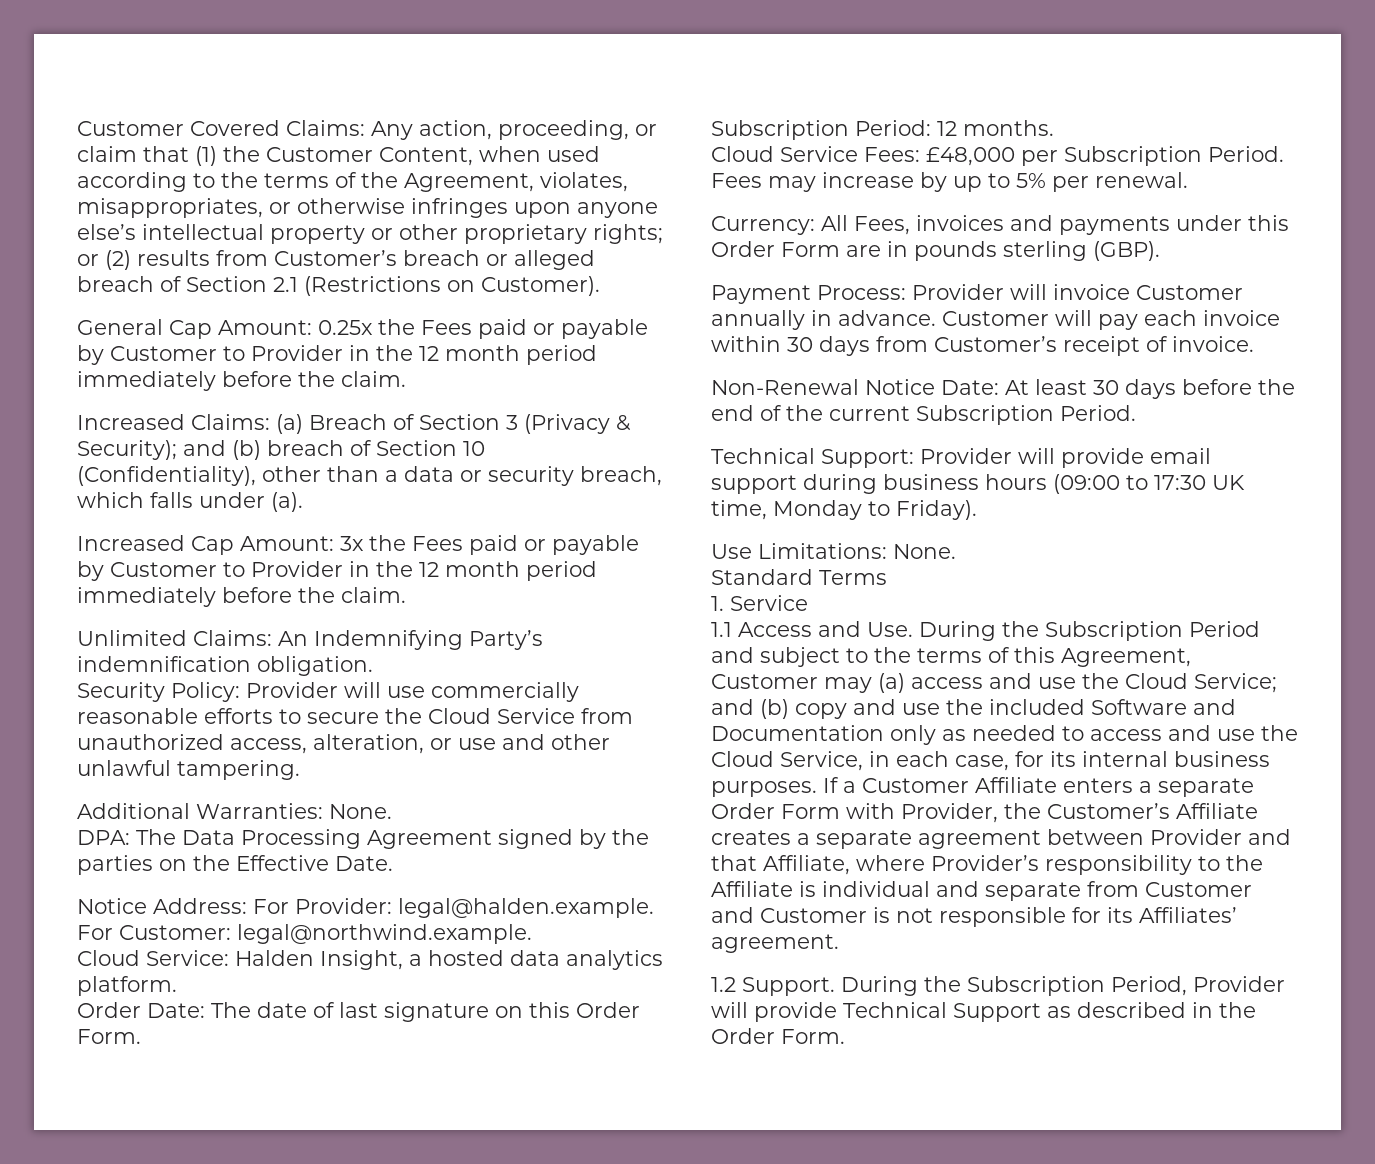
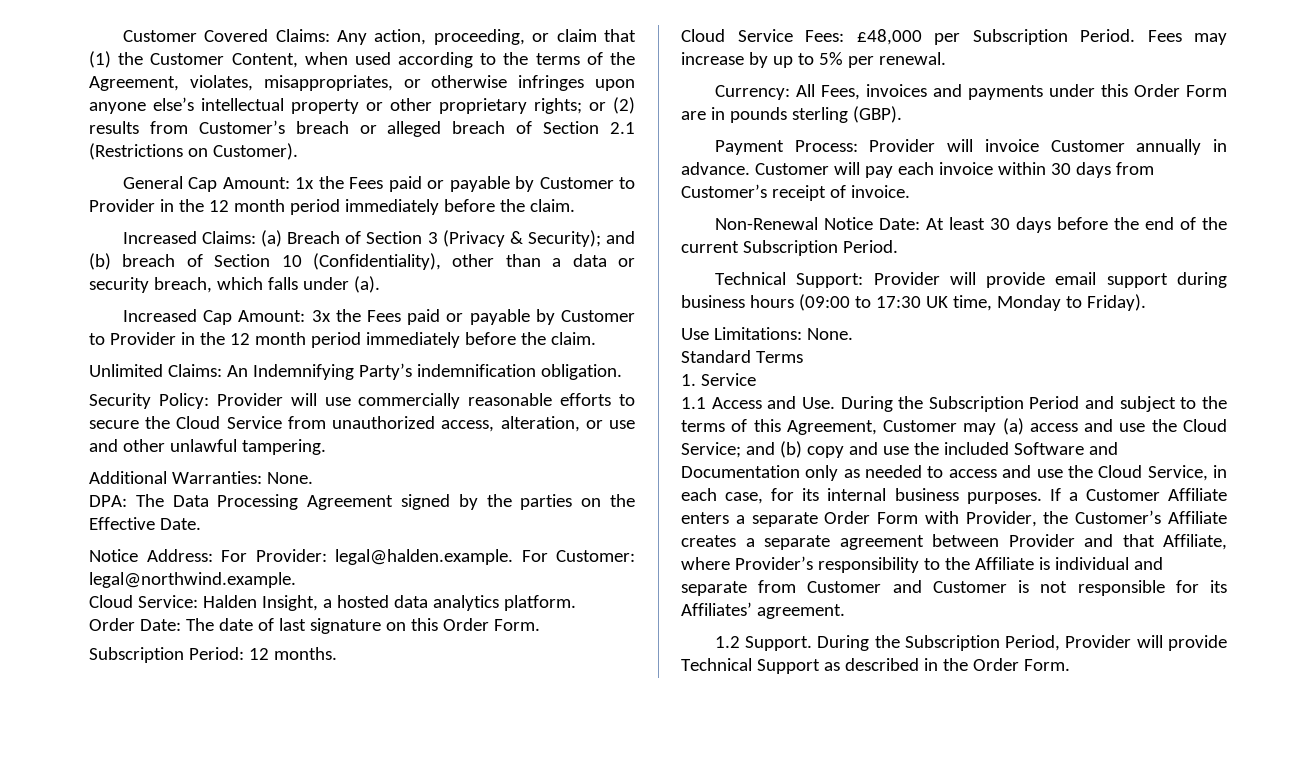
[318,320,373,335] 0.25x -> [295,177,315,189] 1x

